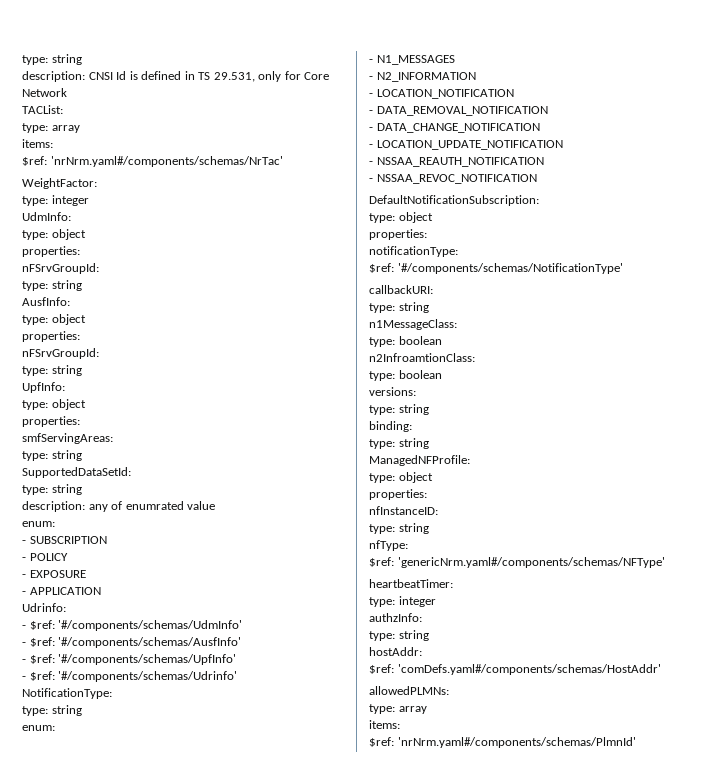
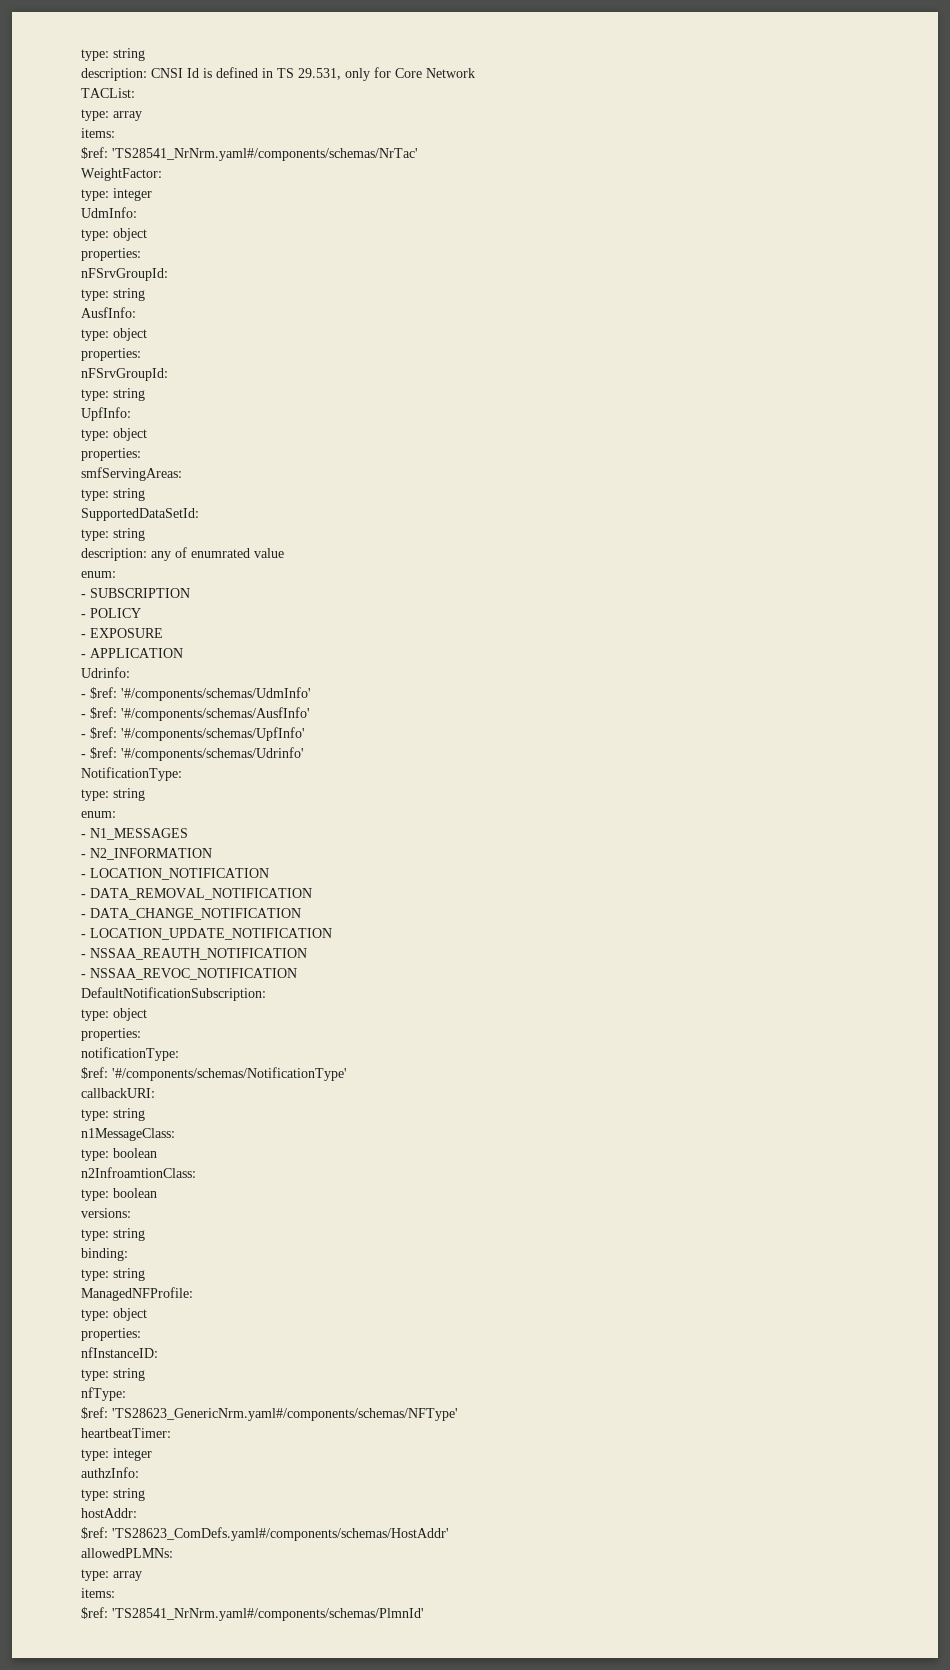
[50,156,283,167] 'nrNrm.yaml#/components/schemas/NrTac' -> [112,148,418,161] 'TS28541_NrNrm.yaml#/components/schemas/NrTac'
[397,557,665,568] 'genericNrm.yaml#/components/schemas/NFType' -> [112,1408,458,1421] 'TS28623_GenericNrm.yaml#/components/schemas/NFType'
[397,664,661,675] 'comDefs.yaml#/components/schemas/HostAddr' -> [112,1527,449,1541] 'TS28623_ComDefs.yaml#/components/schemas/HostAddr'
[397,737,636,748] 'nrNrm.yaml#/components/schemas/PlmnId' -> [112,1608,424,1621] 'TS28541_NrNrm.yaml#/components/schemas/PlmnId'

